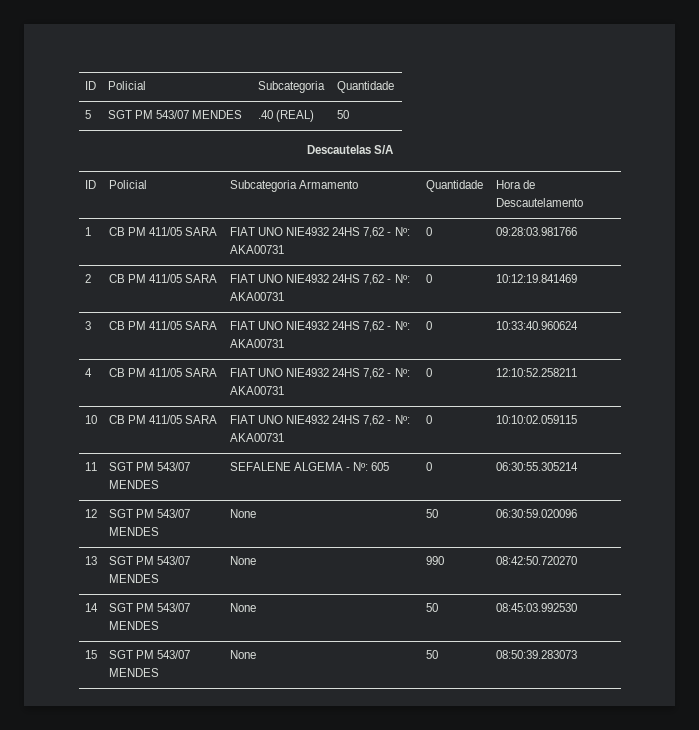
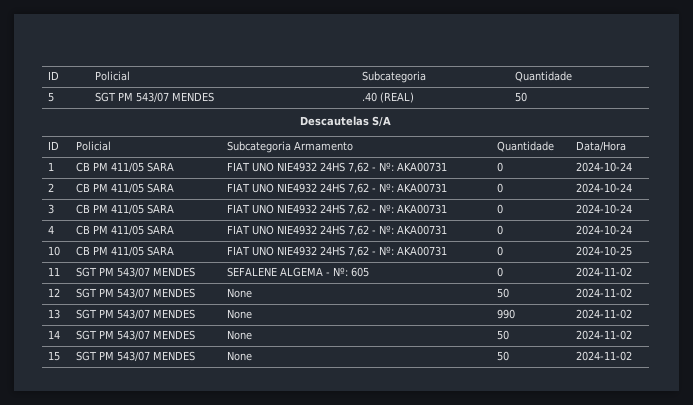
[495,180,536,189] [495,198,583,207] Hora de Descautelamento -> [576,141,627,152] Data/Hora
[495,227,577,236] 09:28:03.981766 -> [576,162,633,172] 2024-10-24
[495,274,577,283] 10:12:19.841469 -> [576,183,633,193] 2024-10-24
[495,321,578,330] 10:33:40.960624 -> [576,204,633,214] 2024-10-24
[495,368,577,377] 12:10:52.258211 -> [576,225,633,235] 2024-10-24
[495,415,577,424] 10:10:02.059115 -> [576,246,633,256] 2024-10-25
[495,462,578,471] 06:30:55.305214 -> [576,267,633,277] 2024-11-02
[495,509,577,518] 06:30:59.020096 -> [576,288,633,298] 2024-11-02
[495,556,577,565] 08:42:50.720270 -> [576,309,633,319] 2024-11-02
[495,603,577,612] 08:45:03.992530 -> [576,330,633,340] 2024-11-02
[495,650,577,659] 08:50:39.283073 -> [576,351,633,361] 2024-11-02

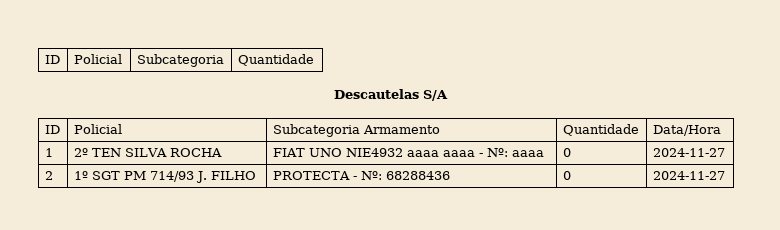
[48,92,55,102] [95,92,215,103] [362,92,415,103] [515,92,528,102] // 5 | SGT PM 543/07 MENDES | .40 (REAL) | 50 -> (314, 60) none
[76,162,175,173] [227,162,448,173] [497,162,504,172] [576,162,633,172] CB PM 411/05 SARA | FIAT UNO NIE4932 24HS 7,62 - Nº: AKA00731 | 0 | 2024-10-24 -> [73,148,222,157] [272,148,544,157] [562,148,571,157] [652,148,725,157] 2º TEN SILVA ROCHA | FIAT UNO NIE4932 aaaa aaaa - Nº: aaaa | 0 | 2024-11-27
[76,183,175,194] [227,183,448,194] [497,183,504,193] [576,183,633,193] [48,204,55,214] [76,204,175,215] [227,204,448,215] [497,204,504,214] [576,204,633,214] [48,225,55,234] [76,225,175,236] [227,225,448,236] [497,225,504,235] [576,225,633,235] [48,246,61,256] [76,246,175,257] [227,246,448,257] [497,246,504,256] [576,246,633,256] [48,267,61,276] [76,267,196,278] [227,267,370,277] [497,267,504,277] [576,267,633,277] [48,288,61,297] [76,288,196,299] [227,288,253,298] [497,288,510,298] [576,288,633,298] [48,309,61,319] [76,309,196,320] [227,309,253,319] [497,309,516,319] [576,309,633,319] [48,330,61,339] [76,330,196,341] [227,330,253,340] [497,330,510,340] [576,330,633,340] [48,351,61,361] [76,351,196,362] [227,351,253,361] [497,351,510,361] [576,351,633,361] CB PM 411/05 SARA | FIAT UNO NIE4932 24HS 7,62 - Nº: AKA00731 | 0 | 2024-10-24 // 3 | CB PM 411/05 SARA | FIAT UNO NIE4932 24HS 7,62 - Nº: AKA00731 | 0 | 2024-10-24 // 4 | CB PM 411/05 SARA | FIAT UNO NIE4932 24HS 7,62 - Nº: AKA00731 | 0 | 2024-10-24 // 10 | CB PM 411/05 SARA | FIAT UNO NIE4932 24HS 7,62 - Nº: AKA00731 | 0 | 2024-10-25 // 11 | SGT PM 543/07 MENDES | SEFALENE ALGEMA - Nº: 605 | 0 | 2024-11-02 // 12 | SGT PM 543/07 MENDES | None | 50 | 2024-11-02 // 13 | SGT PM 543/07 MENDES | None | 990 | 2024-11-02 // 14 | SGT PM 543/07 MENDES | None | 50 | 2024-11-02 // 15 | SGT PM 543/07 MENDES | None | 50 | 2024-11-02 -> [73,171,256,183] [272,171,450,180] [562,171,571,180] [652,171,725,180] 1º SGT PM 714/93 J. FILHO | PROTECTA - Nº: 68288436 | 0 | 2024-11-27

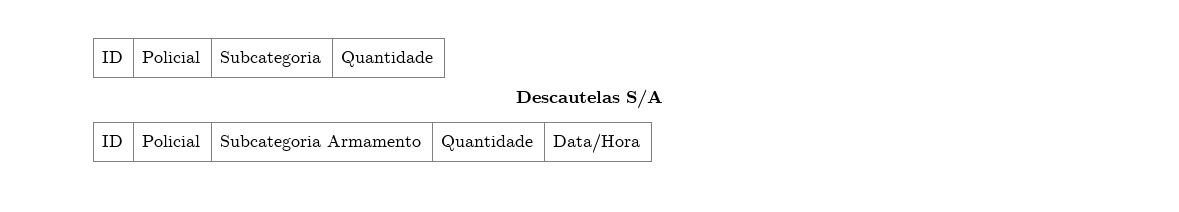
[44,148,53,157] [73,148,222,157] [272,148,544,157] [562,148,571,157] [652,148,725,157] [44,171,53,180] [73,171,256,183] [272,171,450,180] [562,171,571,180] [652,171,725,180] // 1 | 2º TEN SILVA ROCHA | FIAT UNO NIE4932 aaaa aaaa - Nº: aaaa | 0 | 2024-11-27 // 2 | 1º SGT PM 714/93 J. FILHO | PROTECTA - Nº: 68288436 | 0 | 2024-11-27 -> (641, 143) none

